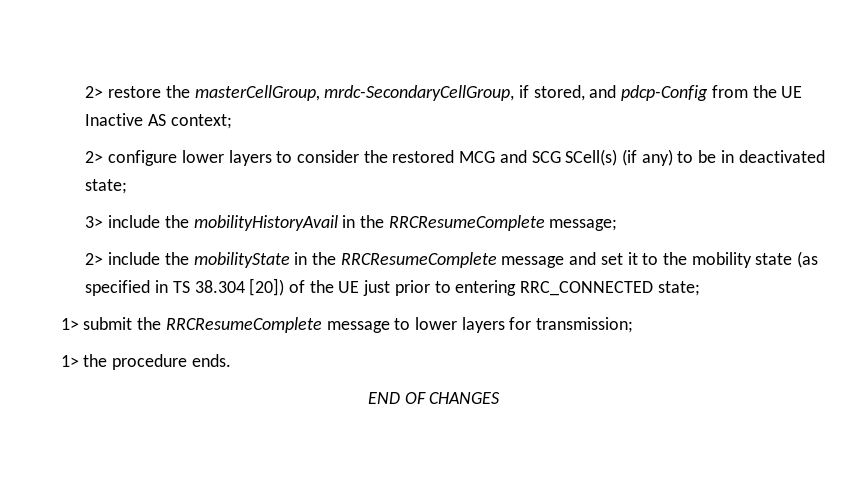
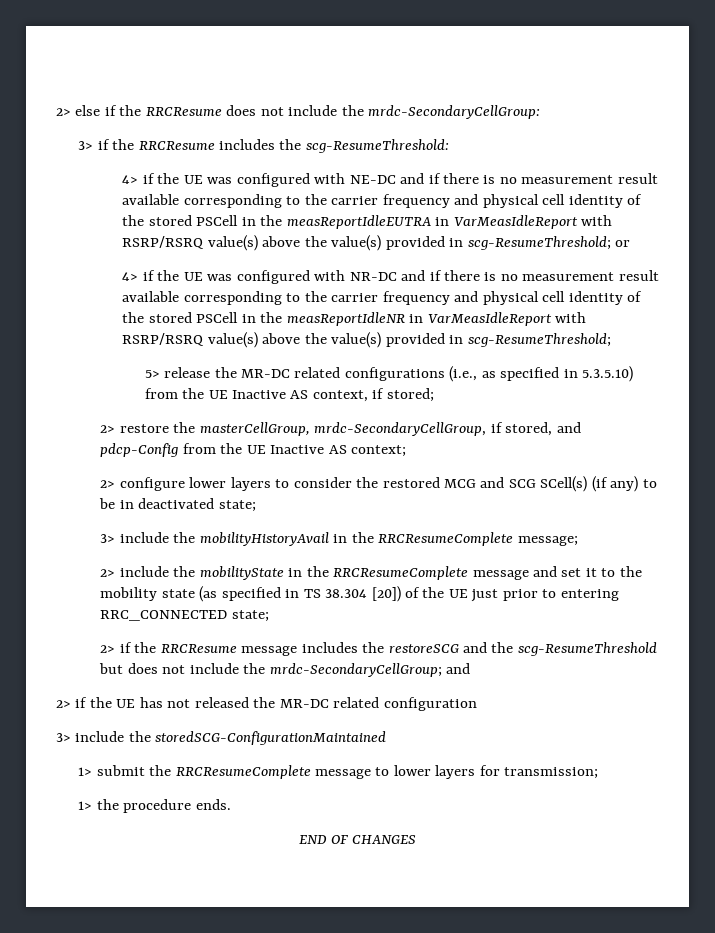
[85,86,104,98] 2> -> [56,105,541,119] [78,139,449,153] [122,173,658,187] [122,194,643,208] [122,215,613,229] [122,235,631,251] [122,270,659,284] [122,291,643,305] [122,312,587,326] [122,332,611,348] [144,366,634,382] [144,388,434,402] [100,425,116,433] 2> else if the RRCResume does not include the mrdc-SecondaryCellGroup: // 3> if the RRCResume includes the scg-ResumeThreshold: // 4> if the UE was configured with NE-DC and if there is no measurement result available corresponding to the carrier frequency and physical cell identity of the stored PSCell in the measReportIdleEUTRA in VarMeasIdleReport with RSRP/RSRQ value(s) above the value(s) provided in scg-ResumeThreshold; or // 4> if the UE was configured with NR-DC and if there is no measurement result available corresponding to the carrier frequency and physical cell identity of the stored PSCell in the measReportIdleNR in VarMeasIdleReport with RSRP/RSRQ value(s) above the value(s) provided in scg-ResumeThreshold; // 5> release the MR-DC related configurations (i.e., as specified in 5.3.5.10) from the UE Inactive AS context, if stored; // 2>
(700, 288) none -> [100,642,657,656] [99,663,471,677] [56,697,477,711] [56,731,387,745] // 2> if the RRCResume message includes the restoreSCG and the scg-ResumeThreshold but does not include the mrdc-SecondaryCellGroup; and // 2> if the UE has not released the MR-DC related configuration // 3> include the storedSCG-ConfigurationMaintained

